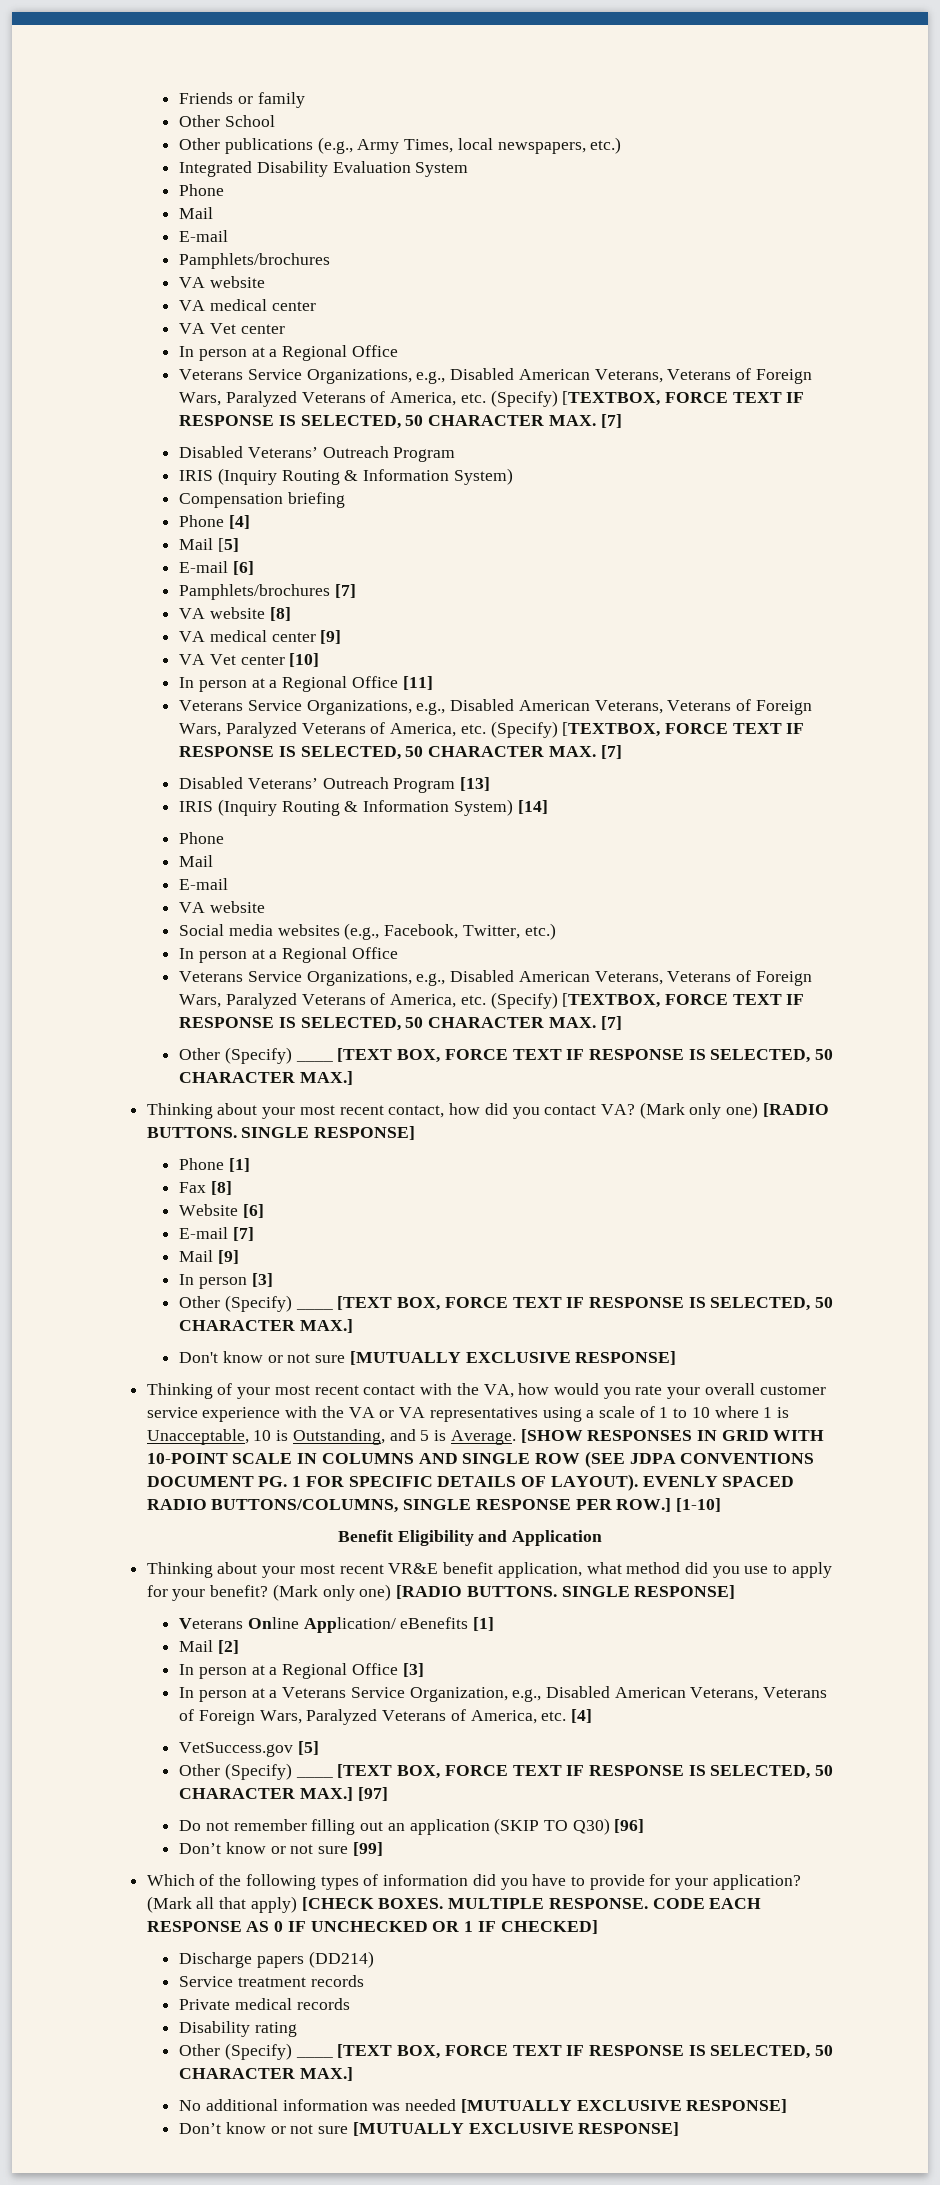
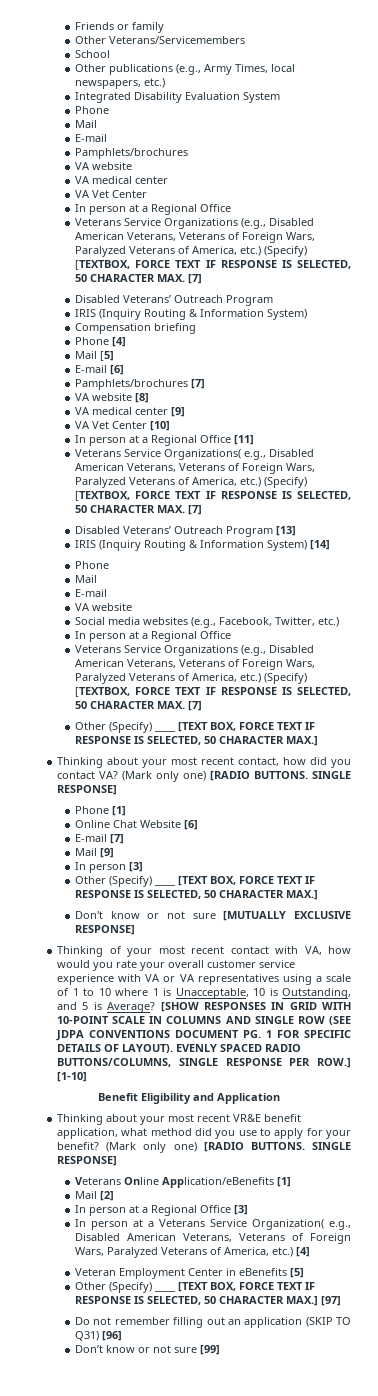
(221, 121) none -> [109,36,246,44] Veterans/Servicemembers //
[240,324,285,334] [179,345,398,361] [179,369,446,384] center // In person at a Regional Office // Veterans Service Organizations, e.g., -> [112,190,148,198] [75,204,232,215] [75,218,267,229] Center // In person at a Regional Office // Veterans Service Organizations (e.g.,
[460,393,486,403] etc. -> [240,246,262,256] etc.)
[240,655,285,665] center -> [112,421,148,429] Center
[306,700,412,715] Organizations, -> [164,449,242,460] Organizations(
[460,724,486,734] etc. -> [240,477,262,487] etc.)
[306,971,446,986] Organizations, e.g., -> [164,645,267,656] Organizations (e.g.,
[460,995,486,1005] etc. -> [240,673,262,683] etc.)
[179,1181,232,1195] Fax [8] // -> [75,820,138,828] Online Chat
[456,1383,479,1395] the -> (299, 950) none
[321,1406,344,1418] the -> (142, 978) none
[450,1430,516,1445] Average. -> [107,1002,156,1013] Average?
[303,1617,469,1633] Application/ eBenefits -> [162,1177,275,1188] Application/eBenefits
[409,1687,508,1702] Organization, -> [252,1219,325,1230] Organization(
[541,1709,593,1723] [179,1742,294,1757] etc. [4] // VetSuccess.gov -> [272,1247,311,1257] [75,1268,288,1279] etc.) [4] // Veteran Employment Center in eBenefits
[572,1818,610,1835] Q30) -> [75,1331,100,1341] Q31)
[146,1874,801,1890] [146,1896,762,1913] [146,1920,598,1934] [179,1951,374,1968] [179,1975,364,1987] [179,1998,350,2010] [179,2021,297,2037] [179,2043,834,2060] [179,2067,353,2081] [179,2099,788,2113] [179,2122,680,2136] // Which of the following types of information did you have to provide for your application? (Mark all that apply) [CHECK BOXES. MULTIPLE RESPONSE. CODE EACH RESPONSE AS 0 IF UNCHECKED OR 1 IF CHECKED] // Discharge papers (DD214) // Service treatment records // Private medical records // Disability rating // Other (Specify) ____ [TEXT BOX, FORCE TEXT IF RESPONSE IS SELECTED, 50 CHARACTER MAX.] // No additional information was needed [MUTUALLY EXCLUSIVE RESPONSE] // Don’t know or not sure [MUTUALLY EXCLUSIVE RESPONSE] -> (221, 1350) none

